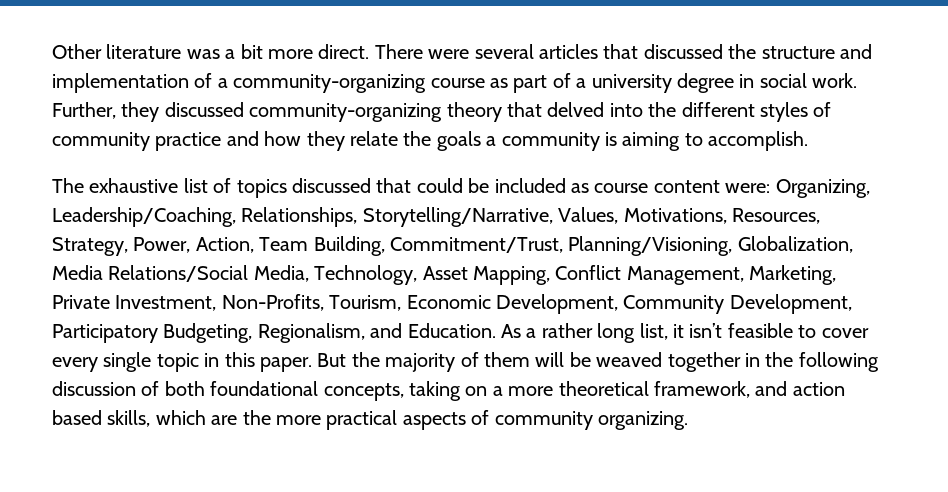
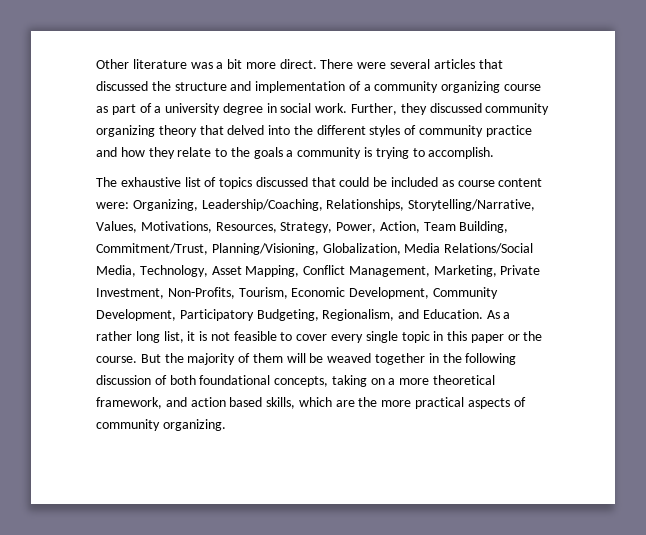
[233,74,427,93] community-organizing -> [374,81,501,93] community organizing
[249,103,443,122] community-organizing -> [485,103,550,115] [96,125,155,137] community organizing
(398, 138) none -> [215,148,228,157] to
[622,132,681,151] aiming -> [375,147,409,159] trying
[689,323,723,338] isn’t -> [199,331,230,341] is not
[260,357,312,372] paper. -> [470,331,543,343] [96,356,137,363] paper or the course.

